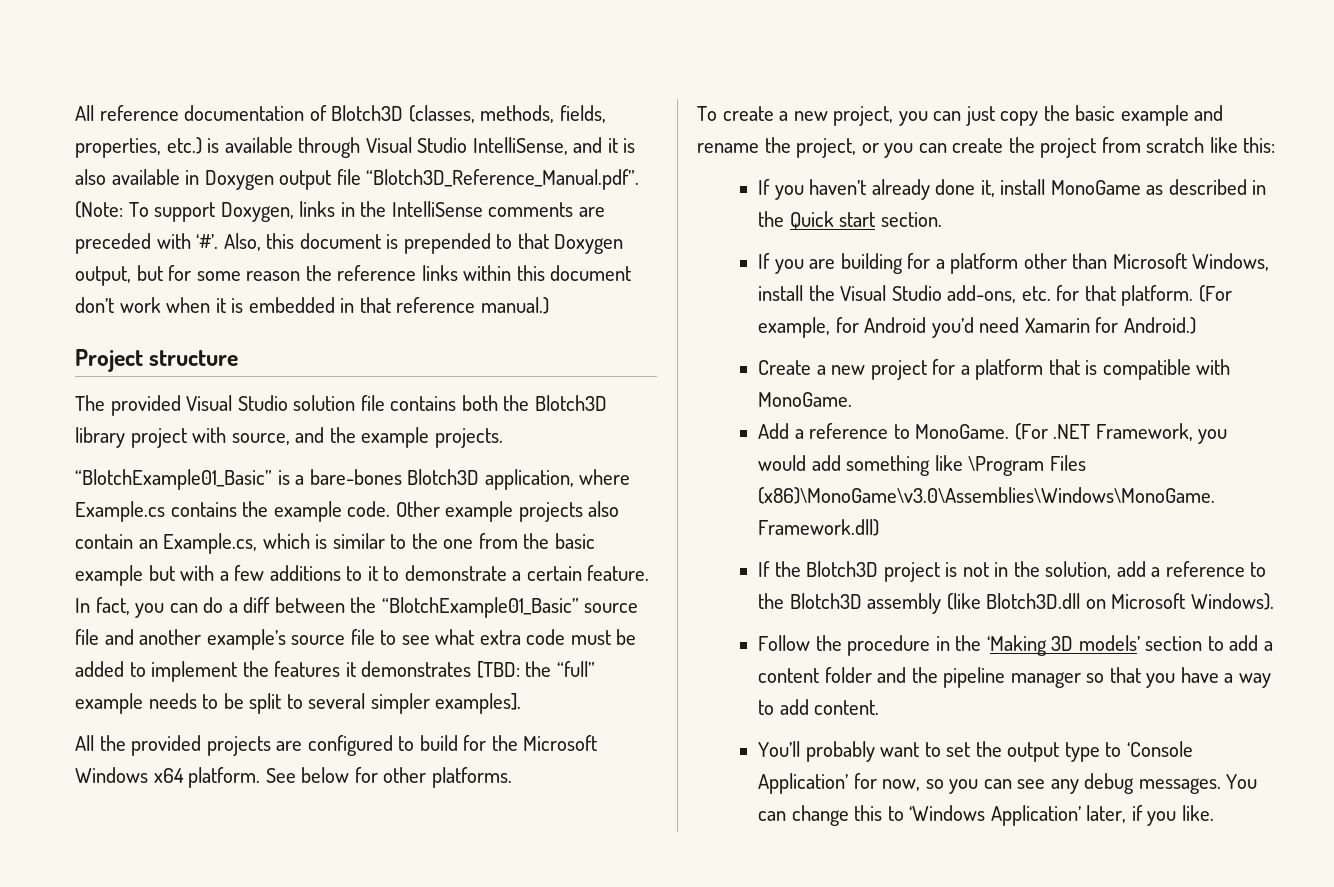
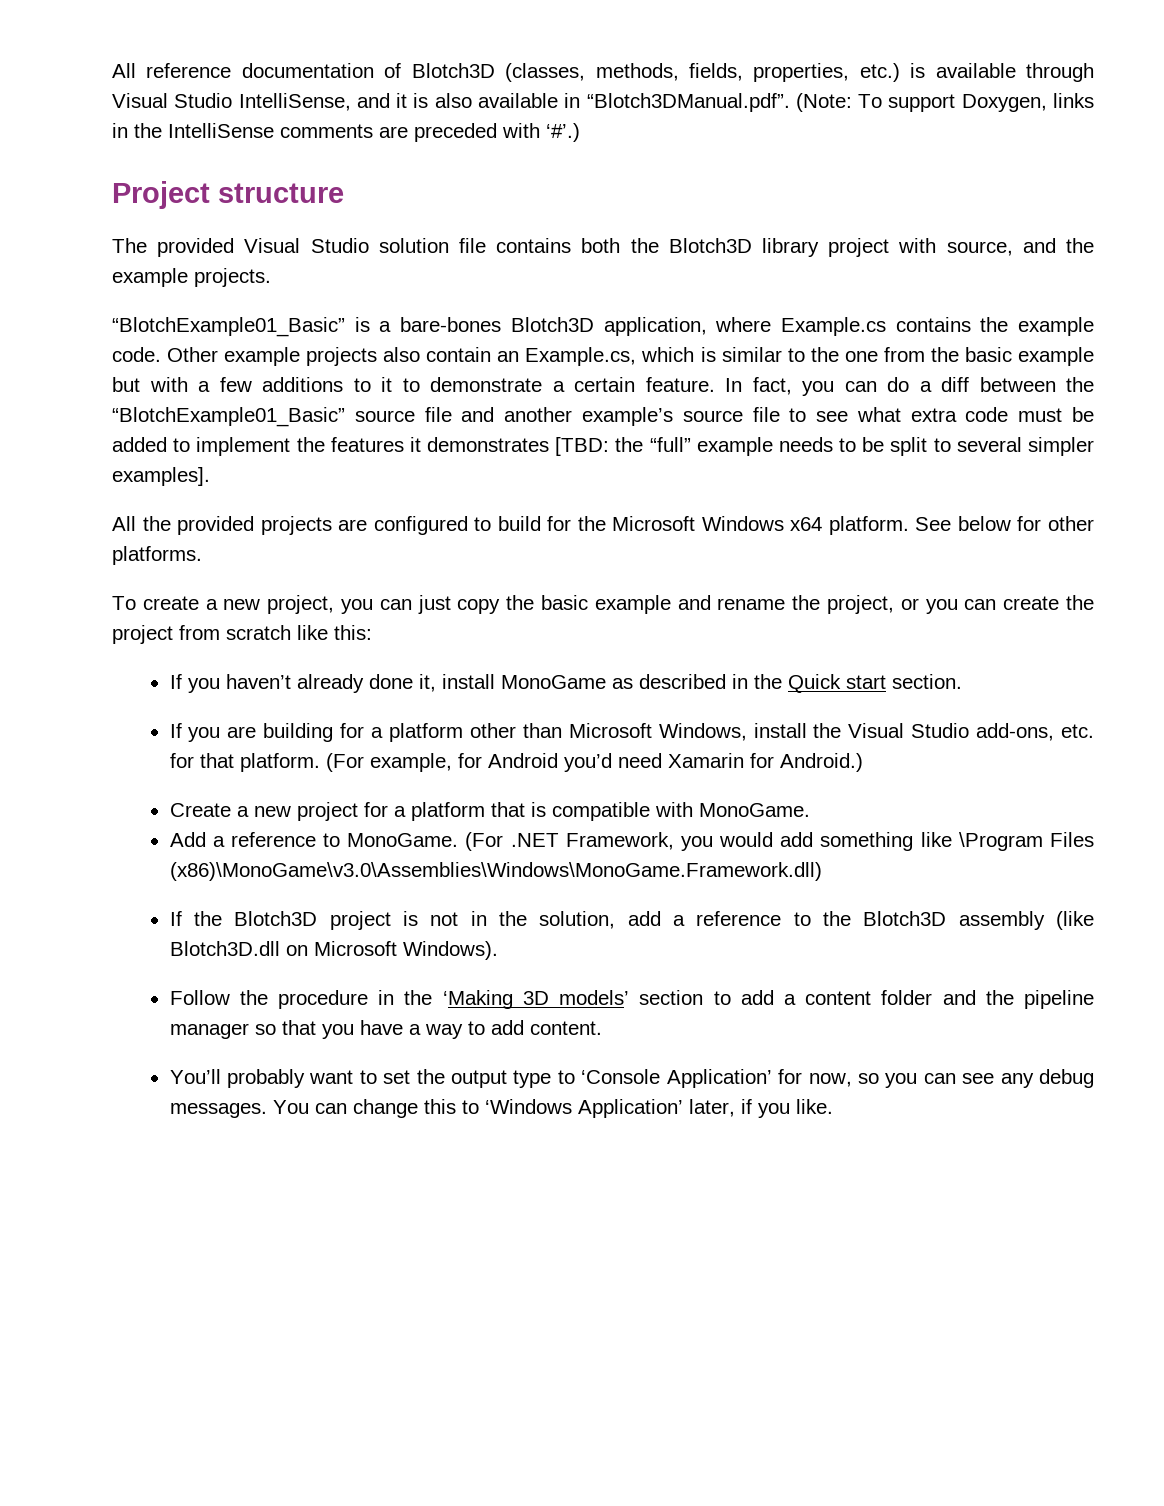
[204,169,640,190] Doxygen output file “Blotch3D_Reference_Manual.pdf”. -> [586,93,790,112] “Blotch3DManual.pdf”.
[196,233,624,254] [75,265,632,286] [75,297,549,314] ‘#’. Also, this document is prepended to that Doxygen output, but for some reason the reference links within this document don’t work when it is embedded in that reference manual.) -> [546,123,580,142] ‘#’.)

